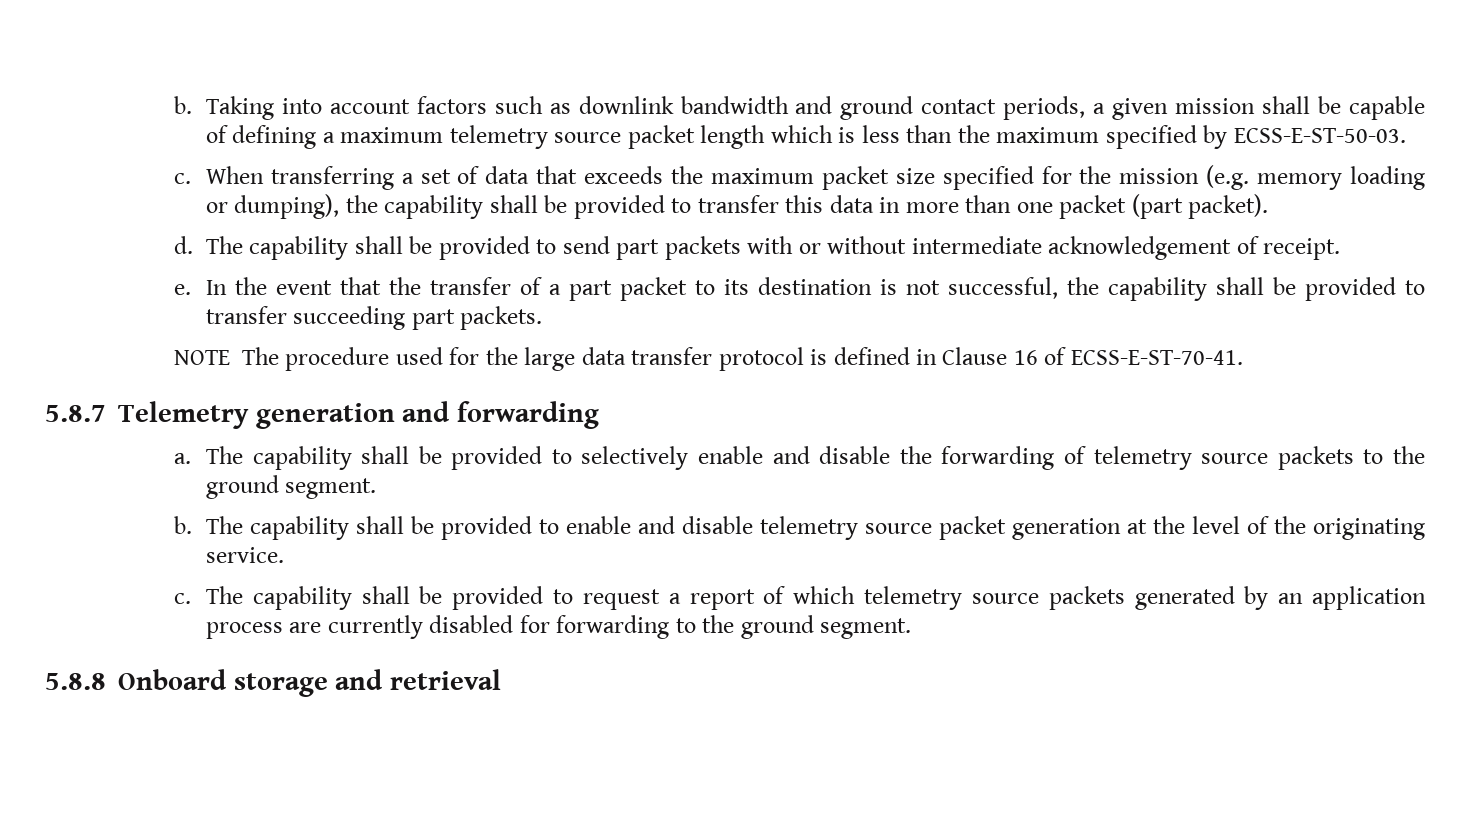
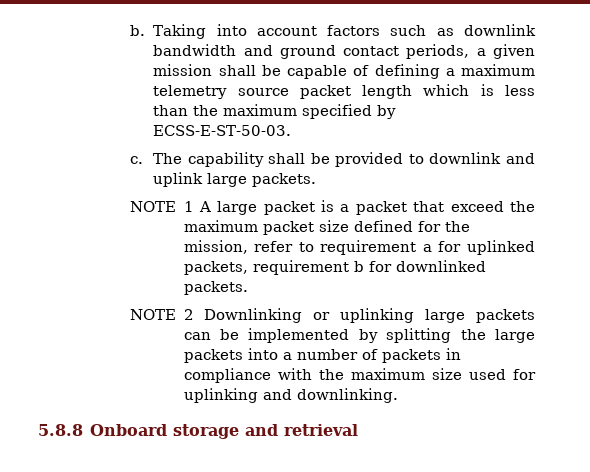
[205,165,1425,190] [205,194,1269,219] [173,236,1341,260] [173,277,1426,301] [205,306,543,330] [173,347,1243,371] [45,401,599,429] [173,446,1425,470] [205,475,377,499] [173,516,1425,540] [205,547,284,563] [173,586,1426,610] [205,615,912,639] When transferring a set of data that exceeds the maximum packet size specified for the mission (e.g. memory loading or dumping), the capability shall be provided to transfer this data in more than one packet (part packet). // d. The capability shall be provided to send part packets with or without intermediate acknowledgement of receipt. // e. In the event that the transfer of a part packet to its destination is not successful, the capability shall be provided to transfer succeeding part packets. // NOTE The procedure used for the large data transfer protocol is defined in Clause 16 of ECSS-E-ST-70-41. // 5.8.7 Telemetry generation and forwarding // a. The capability shall be provided to selectively enable and disable the forwarding of telemetry source packets to the ground segment. // b. The capability shall be provided to enable and disable telemetry source packet generation at the level of the originating service. // c. The capability shall be provided to request a report of which telemetry source packets generated by an application process are currently disabled for forwarding to the ground segment. -> [153,152,535,167] [153,172,317,187] [130,200,536,215] [183,220,470,235] [183,240,535,255] [183,260,486,275] [183,281,248,295] [130,308,535,323] [183,328,535,343] [183,348,461,363] [183,368,536,383] [183,388,398,403] The capability shall be provided to downlink and uplink large packets. // NOTE 1 A large packet is a packet that exceed the maximum packet size defined for the mission, refer to requirement a for uplinked packets, requirement b for downlinked packets. // NOTE 2 Downlinking or uplinking large packets can be implemented by splitting the large packets into a number of packets in compliance with the maximum size used for uplinking and downlinking.

